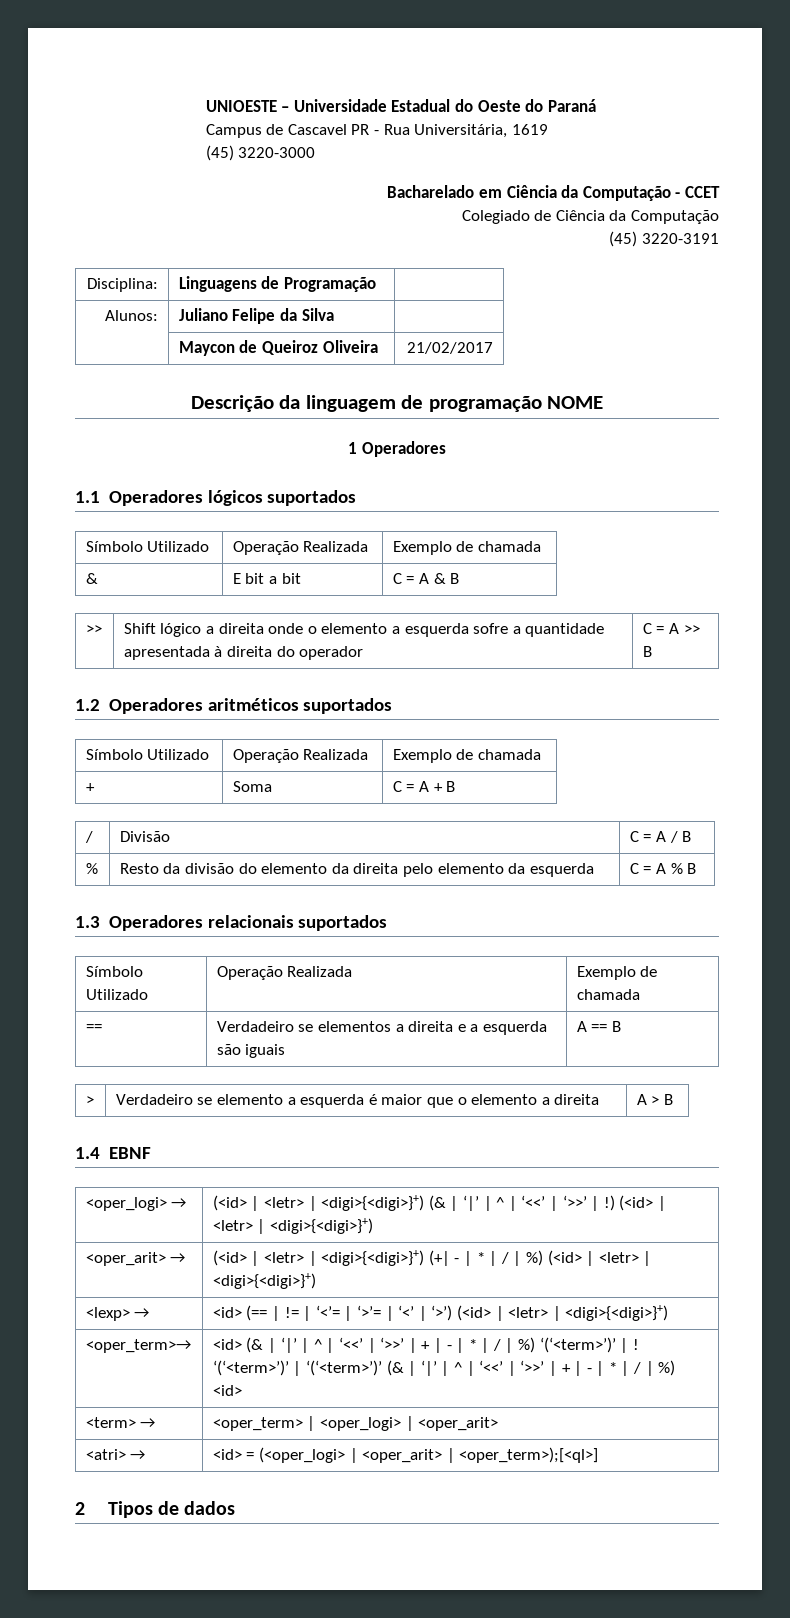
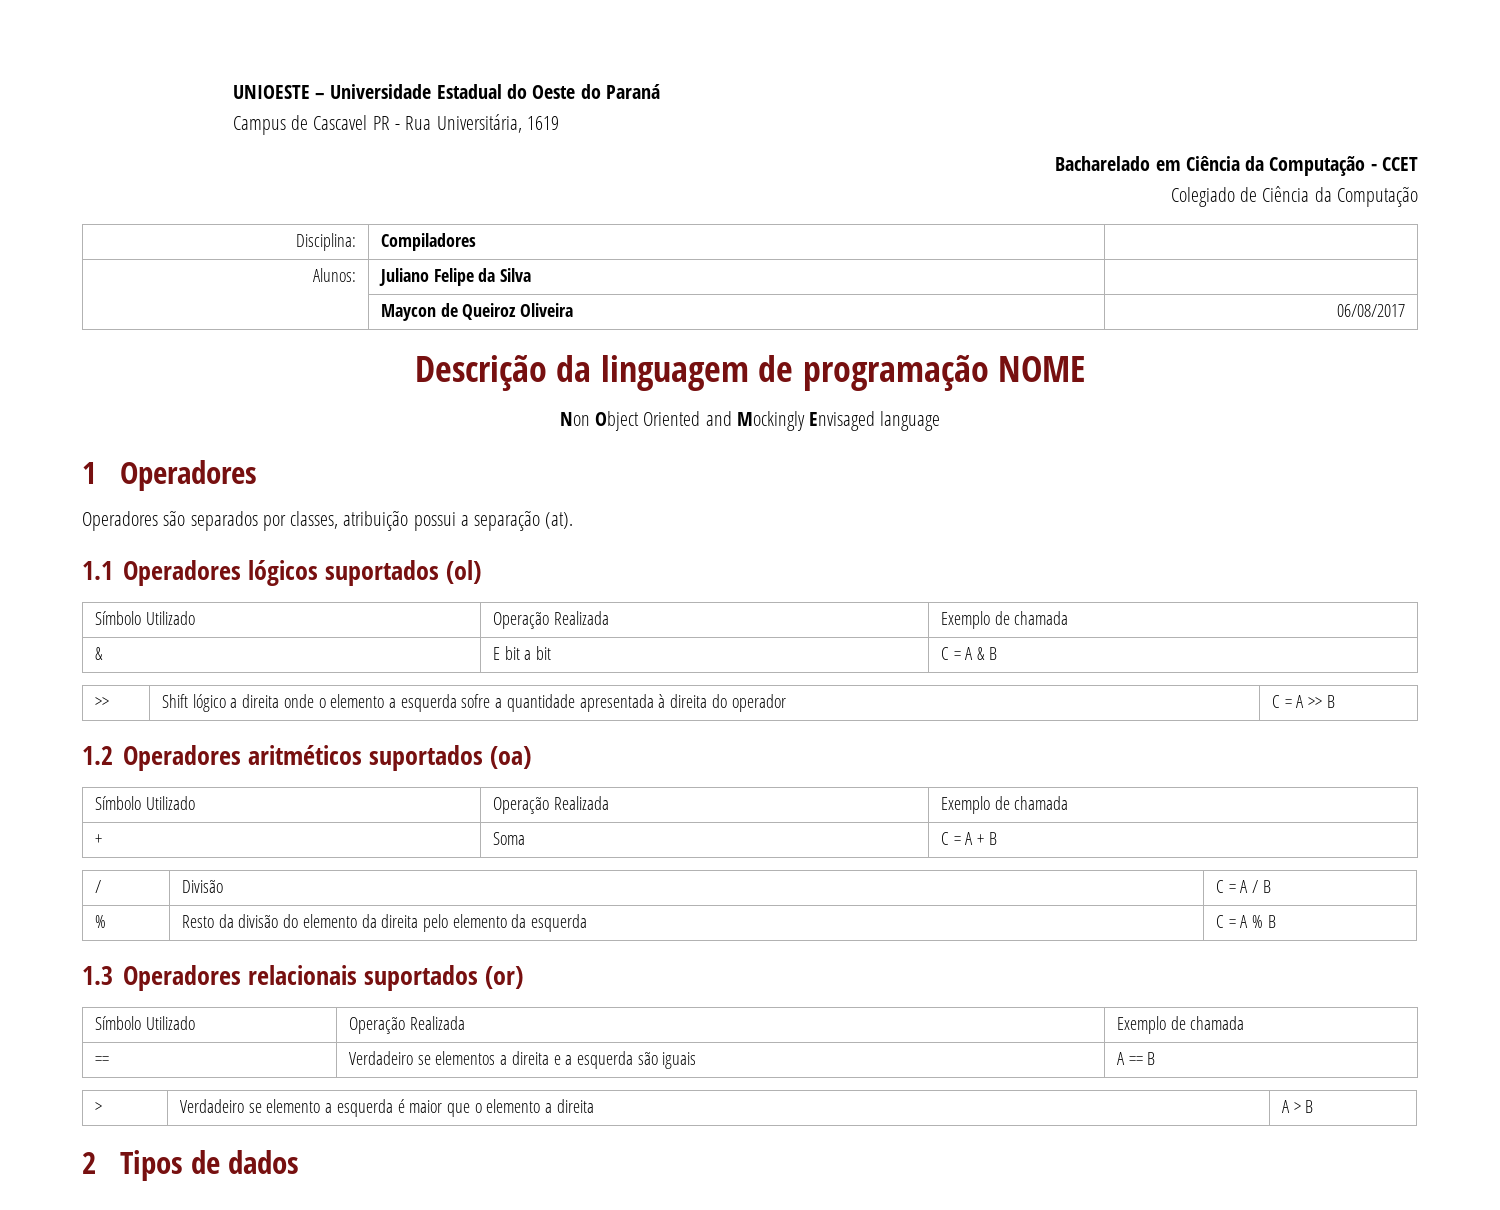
[205,145,316,161] // (45) 3220-3000 -> (559, 123) none
[609,231,719,247] // (45) 3220-3191 -> (1419, 196) none
[178,276,377,292] Linguagens de Programação -> [380,233,476,251] Compiladores
[407,342,494,354] 21/02/2017 -> [1337,304,1406,317] 06/08/2017
[348,441,446,457] 1 Operadores -> [559,411,941,431] [82,460,257,491] [82,510,574,531] Non Object Oriented and Mockingly Envisaged language // 1 Operadores // Operadores são separados por classes, atribuição possui a separação (at).
(357, 498) none -> [445,560,481,584] (ol)
(393, 706) none -> [489,746,531,769] (oa)
(388, 923) none -> [484,966,523,989] (or)
[75,1147,151,1159] [85,1197,187,1211] [212,1195,666,1211] [212,1218,374,1234] [85,1252,186,1266] [212,1250,652,1266] [212,1273,316,1289] [85,1307,150,1321] [212,1305,669,1321] [85,1339,191,1353] [212,1337,639,1353] [212,1360,676,1376] [212,1385,242,1396] [85,1417,156,1428] [212,1416,499,1431] [85,1449,146,1460] [212,1447,599,1463] // 1.4 EBNF // <oper_logi> → | (<id> | <letr> | <digi>{<digi>}+) (& | ‘|’ | ^ | ‘<<’ | ‘>>’ | !) (<id> | <letr> | <digi>{<digi>}+) // <oper_arit> → | (<id> | <letr> | <digi>{<digi>}+) (+| - | * | / | %) (<id> | <letr> | <digi>{<digi>}+) // <lexp> → | <id> (== | != | ‘<’= | ‘>’= | ‘<’ | ‘>’) (<id> | <letr> | <digi>{<digi>}+) // <oper_term>→ | <id> (& | ‘|’ | ^ | ‘<<’ | ‘>>’ | + | - | * | / | %) ‘(‘<term>’)’ | ! ‘(‘<term>’)’ | ‘(‘<term>’)’ (& | ‘|’ | ^ | ‘<<’ | ‘>>’ | + | - | * | / | %) <id> // <term> → | <oper_term> | <oper_logi> | <oper_arit> // <atri> → | <id> = (<oper_logi> | <oper_arit> | <oper_term>);[<ql>] -> (1314, 1106) none

